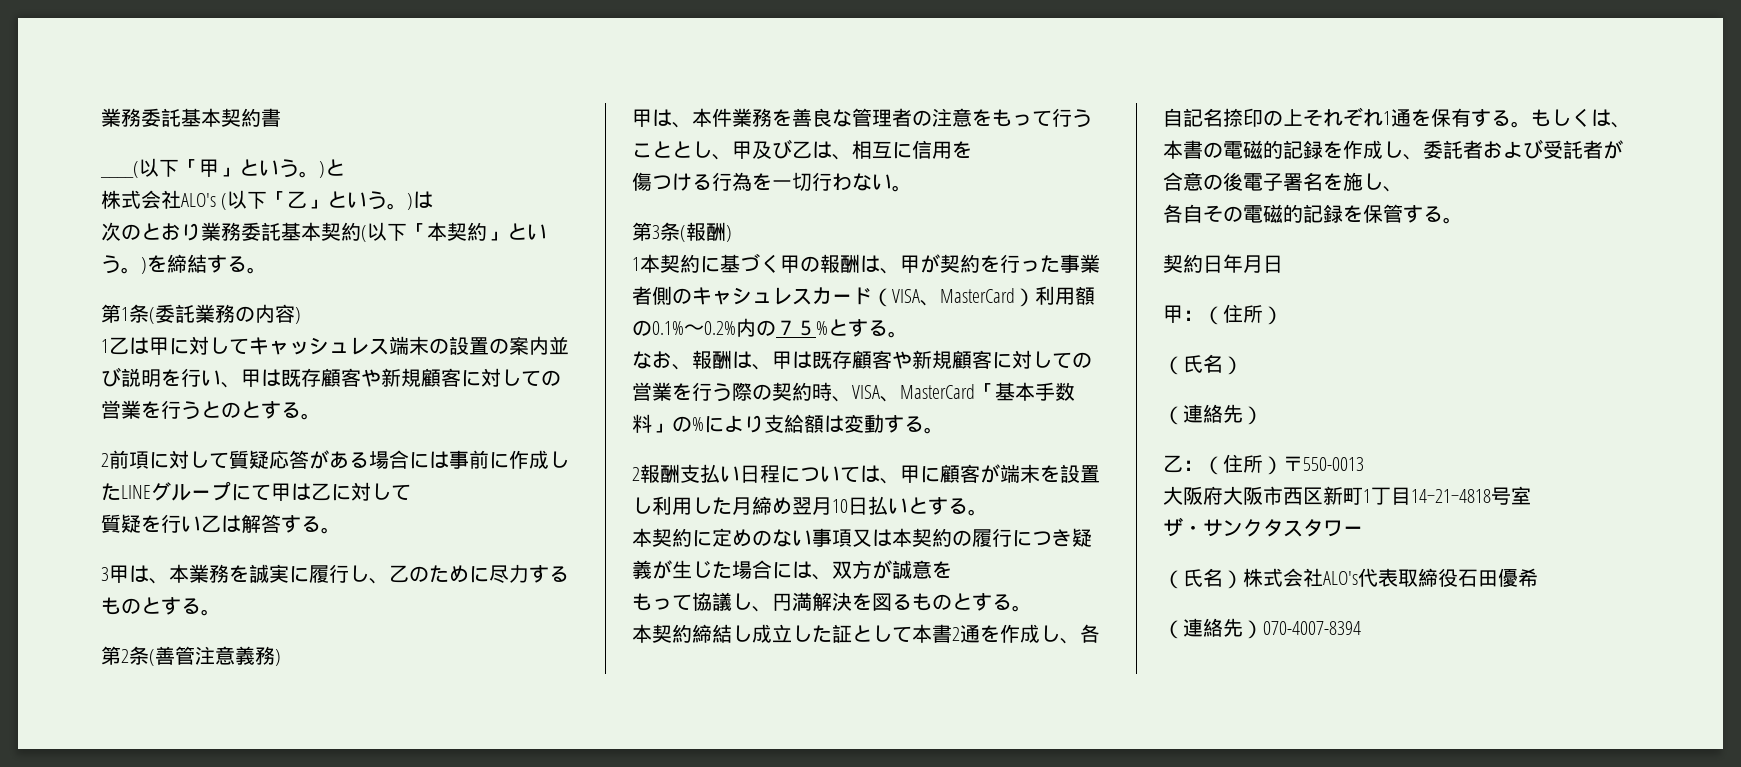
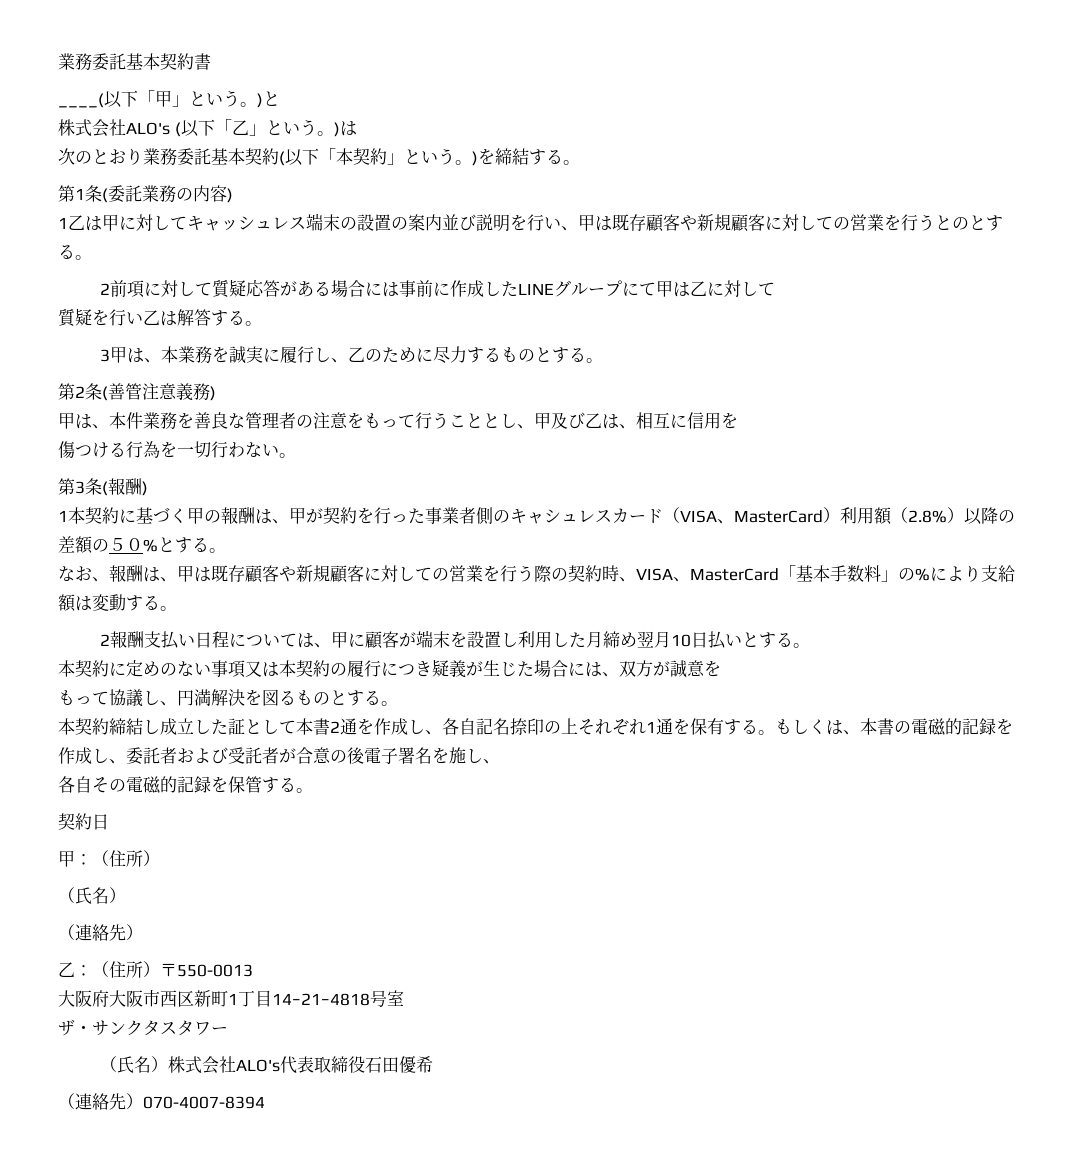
[632,318,816,337] の0.1%〜0.2%内の７５ -> [891,507,1015,525] [58,536,143,554] （2.8%）以降の差額の５０
[1223,254,1283,273] 年月日 -> (109, 822) none

